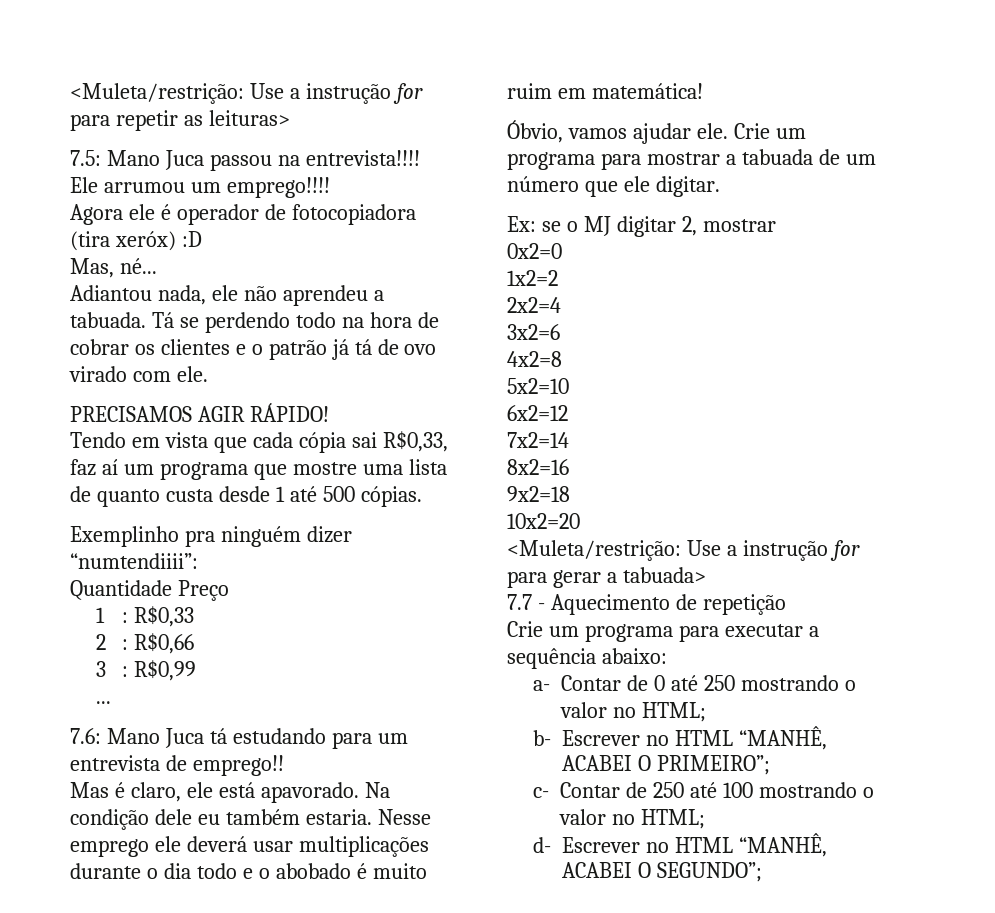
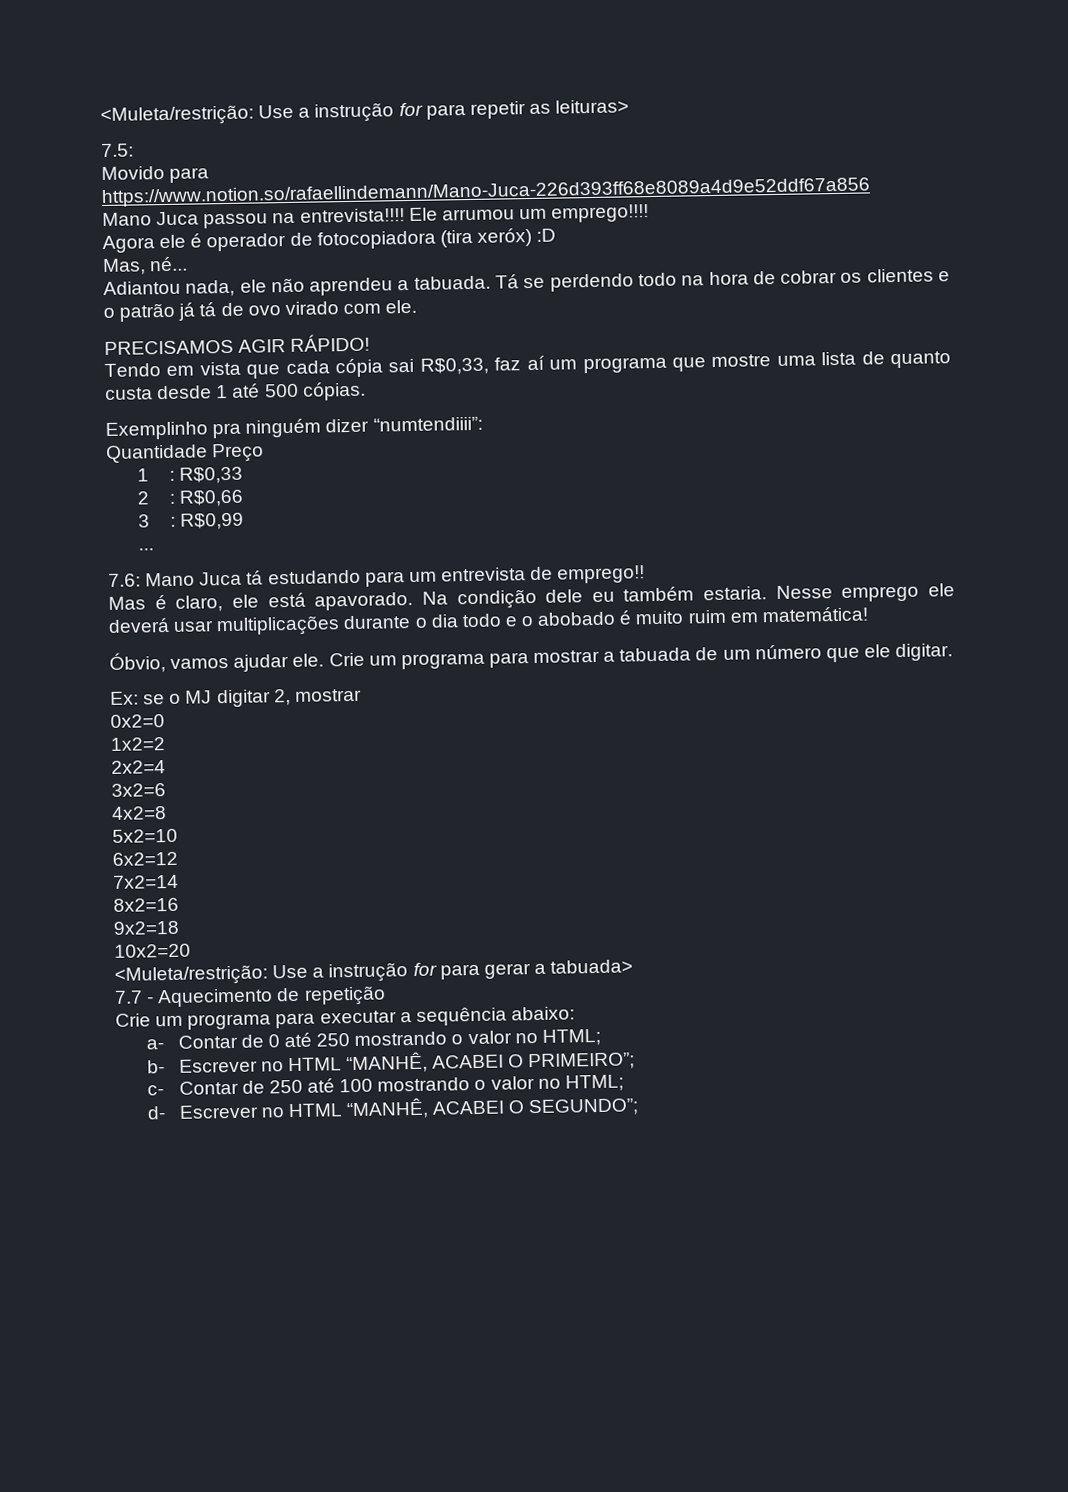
(101, 158) none -> [101,165,210,183] [101,177,870,208] // Movido para https://www.notion.so/rafaellindemann/Mano-Juca-226d393ff68e8089a4d9e52ddf67a856 //

